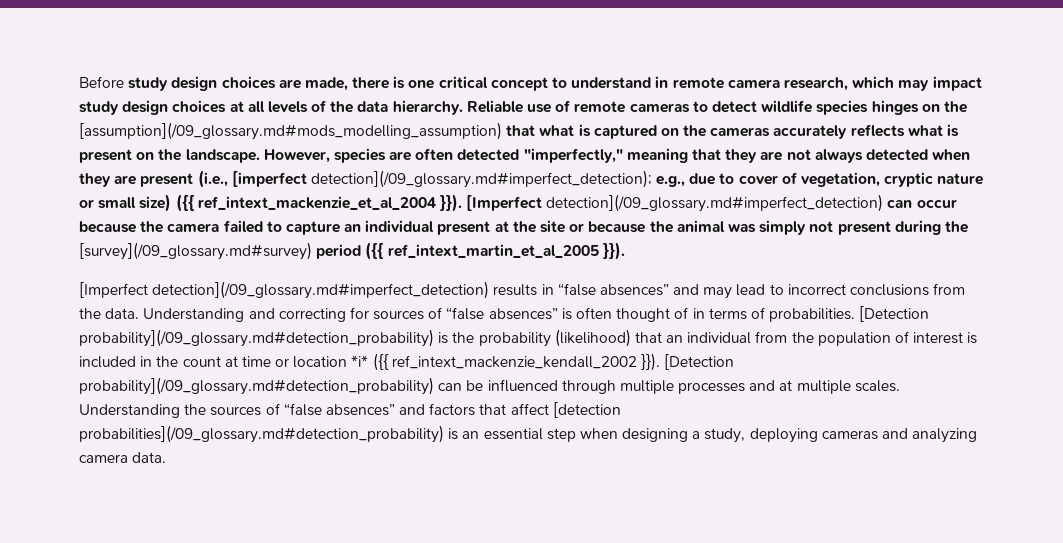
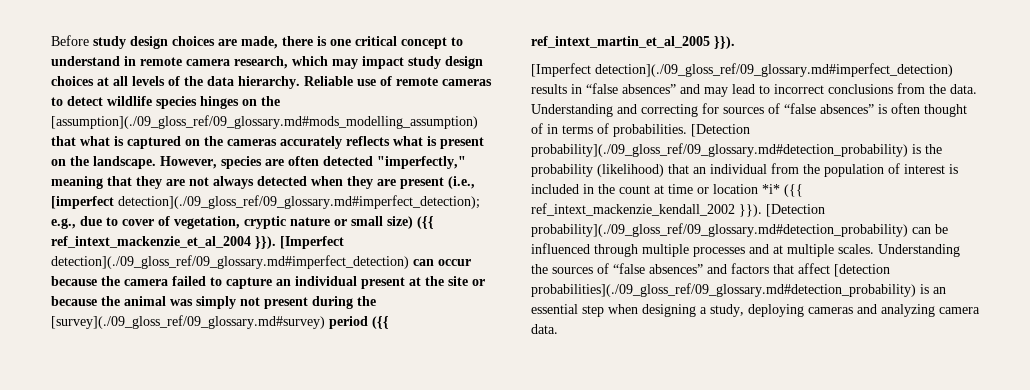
[79,122,502,140] [assumption](/09_glossary.md#mods_modelling_assumption) -> [51,115,478,129] [assumption](./09_gloss_ref/09_glossary.md#mods_modelling_assumption)
[310,170,652,188] detection](/09_glossary.md#imperfect_detection); -> [118,195,480,209] detection](./09_gloss_ref/09_glossary.md#imperfect_detection);
[546,194,884,212] detection](/09_glossary.md#imperfect_detection) -> [51,255,409,269] detection](./09_gloss_ref/09_glossary.md#imperfect_detection)
[79,242,312,260] [survey](/09_glossary.md#survey) -> [51,315,325,329] [survey](./09_gloss_ref/09_glossary.md#survey)
[152,281,490,299] detection](/09_glossary.md#imperfect_detection) -> [595,63,953,77] detection](./09_gloss_ref/09_glossary.md#imperfect_detection)
[79,329,434,347] probability](/09_glossary.md#detection_probability) -> [531,143,908,157] probability](./09_gloss_ref/09_glossary.md#detection_probability)
[79,377,434,395] probability](/09_glossary.md#detection_probability) -> [531,223,908,237] probability](./09_gloss_ref/09_glossary.md#detection_probability)
[79,425,444,443] probabilities](/09_glossary.md#detection_probability) -> [531,283,916,297] probabilities](./09_gloss_ref/09_glossary.md#detection_probability)

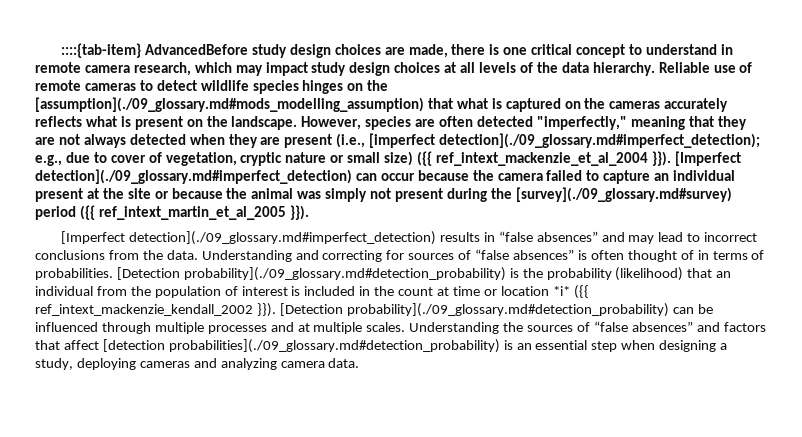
[51,35,89,46] Before -> [61,43,248,58] ::::{tab-item} AdvancedBefore
[51,115,478,129] [assumption](./09_gloss_ref/09_glossary.md#mods_modelling_assumption) -> [35,97,424,112] [assumption](./09_glossary.md#mods_modelling_assumption)
[118,195,480,209] detection](./09_gloss_ref/09_glossary.md#imperfect_detection); -> [439,133,761,148] detection](./09_glossary.md#imperfect_detection);
[51,255,409,269] detection](./09_gloss_ref/09_glossary.md#imperfect_detection) -> [35,169,352,184] detection](./09_glossary.md#imperfect_detection)
[51,315,325,329] [survey](./09_gloss_ref/09_glossary.md#survey) -> [515,187,732,202] [survey](./09_glossary.md#survey)
[595,63,953,77] detection](./09_gloss_ref/09_glossary.md#imperfect_detection) -> [128,231,436,245] detection](./09_glossary.md#imperfect_detection)
[531,143,908,157] probability](./09_gloss_ref/09_glossary.md#detection_probability) -> [183,267,506,281] probability](./09_glossary.md#detection_probability)
[531,223,908,237] probability](./09_gloss_ref/09_glossary.md#detection_probability) -> [346,303,669,317] probability](./09_glossary.md#detection_probability)
[531,283,916,297] probabilities](./09_gloss_ref/09_glossary.md#detection_probability) -> [168,339,500,353] probabilities](./09_glossary.md#detection_probability)

